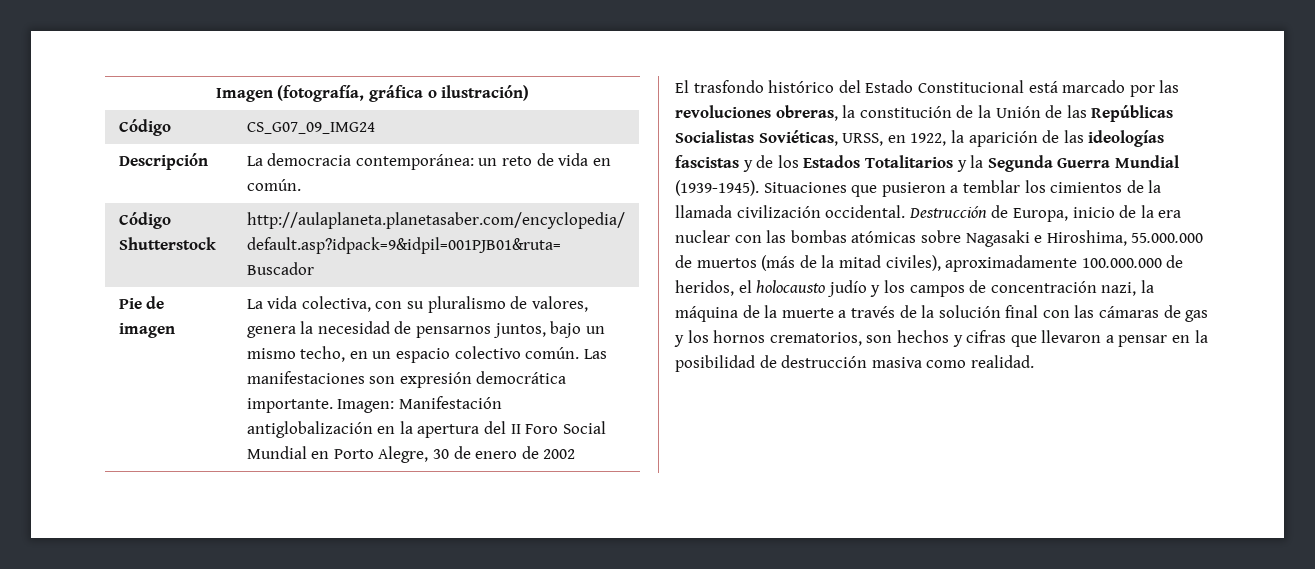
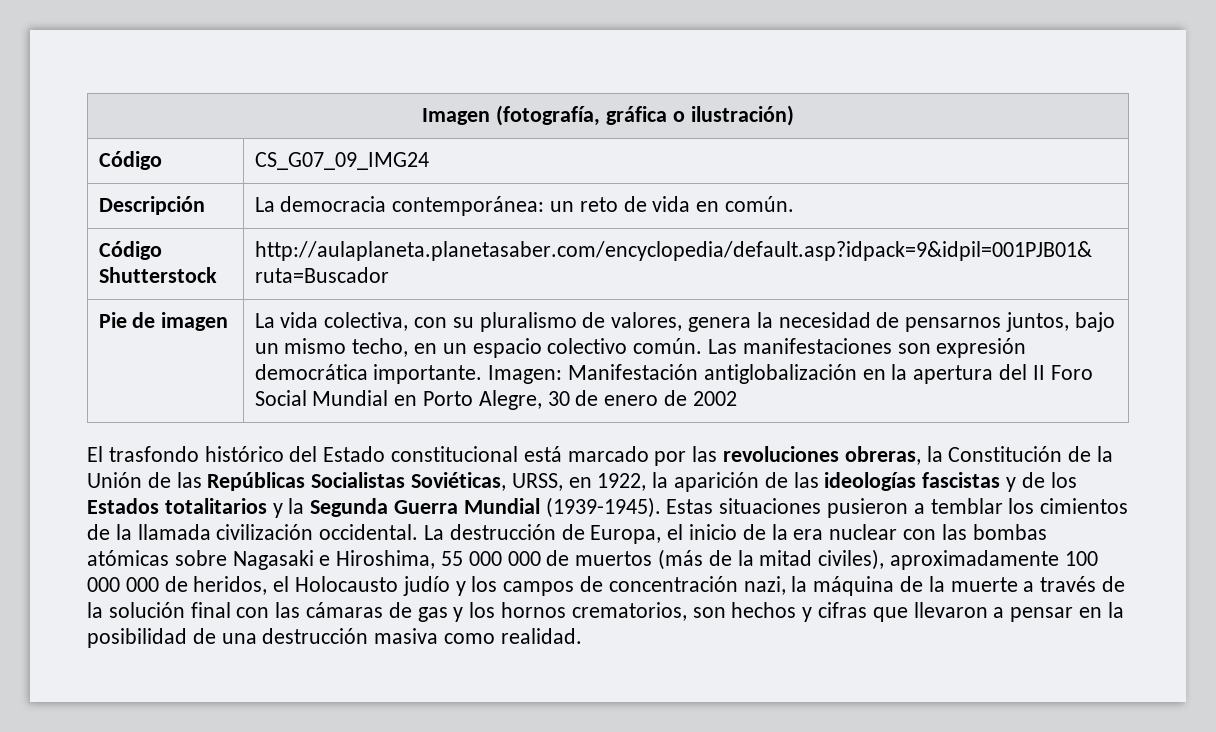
[917,80,1024,93] Constitucional -> [391,446,519,462] constitucional
[859,106,952,118] constitución -> [948,446,1063,462] Constitución
[864,155,953,168] Totalitarios -> [164,498,267,514] totalitarios
[763,182,878,197] Situaciones que -> [666,498,822,514] Estas situaciones
[908,206,987,218] Destrucción -> [424,524,556,540] La destrucción
(1068, 215) none -> [667,524,684,540] el
[1131,233,1204,243] 55.000.000 -> [441,551,541,566] 55 000 000
[1081,258,1162,268] 100.000.000 -> [1064,551,1098,566] [87,577,159,592] 100 000 000
[756,280,826,293] holocausto -> [295,576,399,592] Holocausto
(777, 361) none -> [221,633,257,644] una

